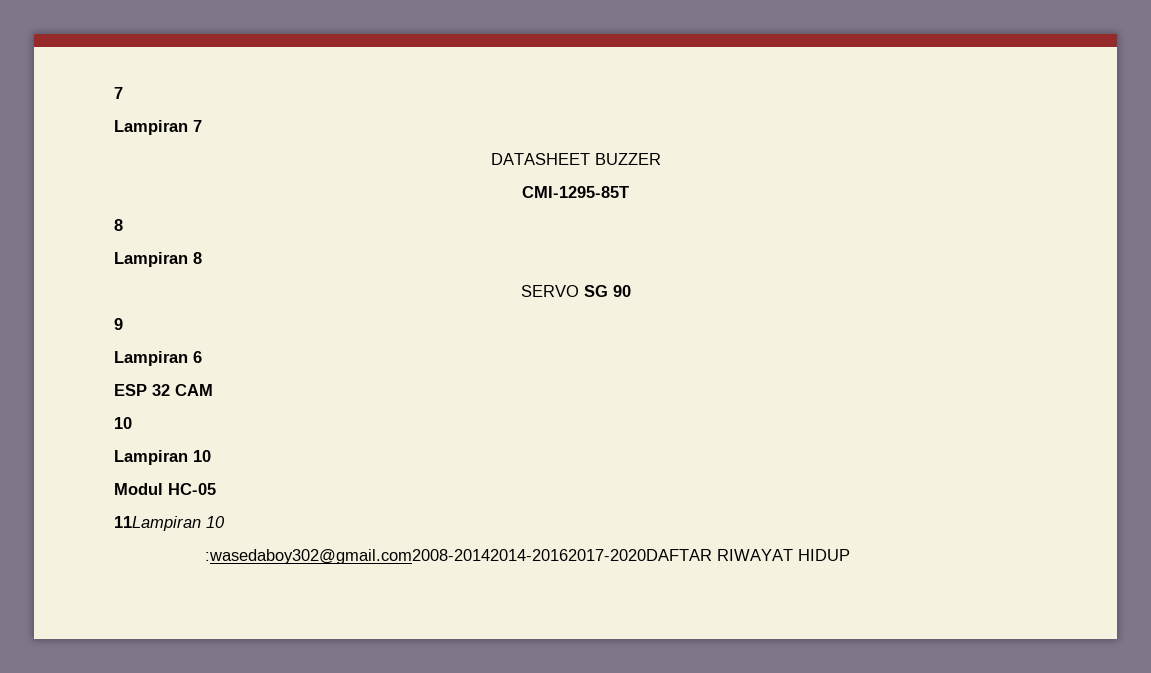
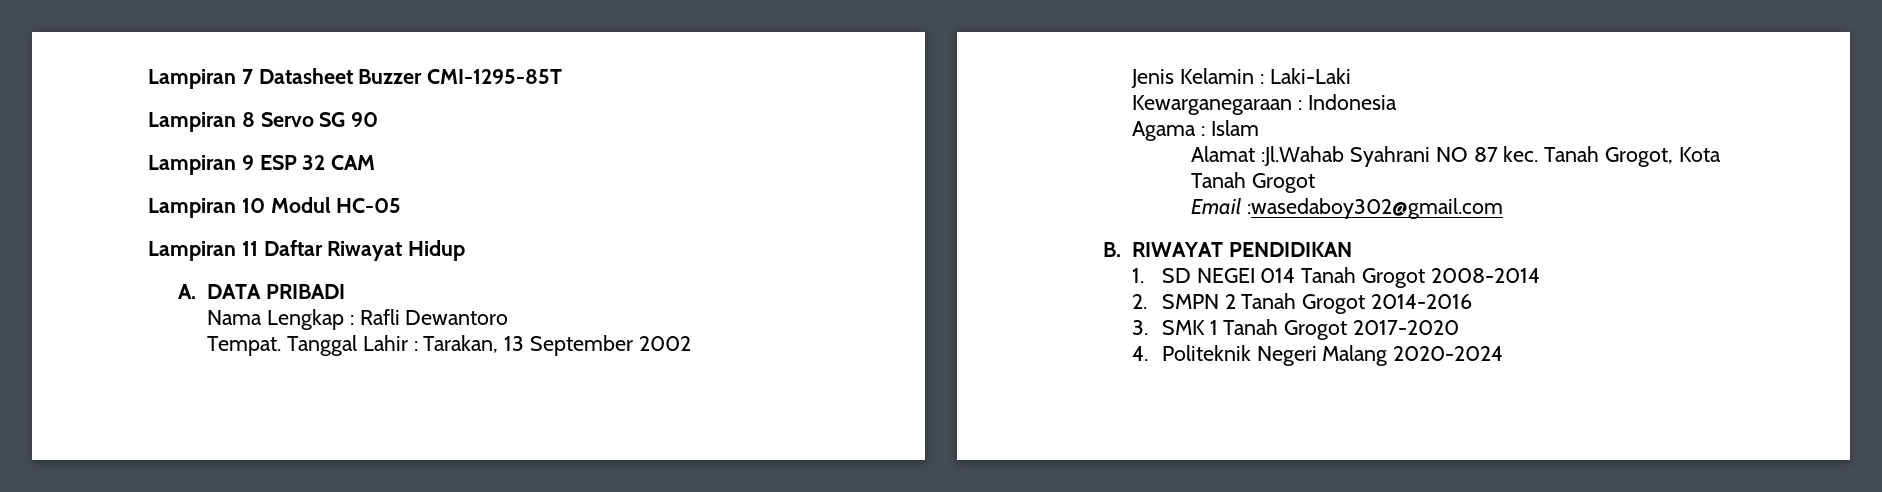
[114,87,123,99] 7 // -> (148, 79) none
[490,153,661,165] // DATASHEET BUZZER // -> [258,68,423,84] Datasheet Buzzer
[114,219,123,231] // 8 -> (563, 76) none
[520,285,579,297] // SERVO -> [260,112,314,127] Servo
(631, 291) none -> [148,155,236,175] Lampiran
[114,351,202,366] // Lampiran 6 // -> (254, 162) none
[114,417,132,429] // 10 -> (376, 162) none
(211, 456) // -> (265, 205) none
[114,516,225,531] [205,549,851,564] 11Lampiran 10 // :wasedaboy302@gmail.com2008-20142014-20162017-2020DAFTAR RIWAYAT HIDUP -> [148,240,466,261] [177,284,345,299] [207,309,509,330] [207,335,691,356] [1131,68,1351,88] [1132,94,1397,115] [1132,120,1259,141] [1191,146,1721,167] [1191,172,1316,193] [1191,197,1504,219] [1102,242,1352,257] [1132,267,1540,288] [1132,293,1472,314] [1132,319,1459,340] [1132,345,1504,366] Lampiran 11 Daftar Riwayat Hidup // A. DATA PRIBADI // Nama Lengkap : Rafli Dewantoro // Tempat. Tanggal Lahir : Tarakan, 13 September 2002 // Jenis Kelamin : Laki-Laki // Kewarganegaraan : Indonesia // Agama : Islam // Alamat :Jl.Wahab Syahrani NO 87 kec. Tanah Grogot, Kota Tanah Grogot // Email :wasedaboy302@gmail.com // B. RIWAYAT PENDIDIKAN // 1. SD NEGEI 014 Tanah Grogot 2008-2014 // 2. SMPN 2 Tanah Grogot 2014-2016 // 3. SMK 1 Tanah Grogot 2017-2020 // 4. Politeknik Negeri Malang 2020-2024

